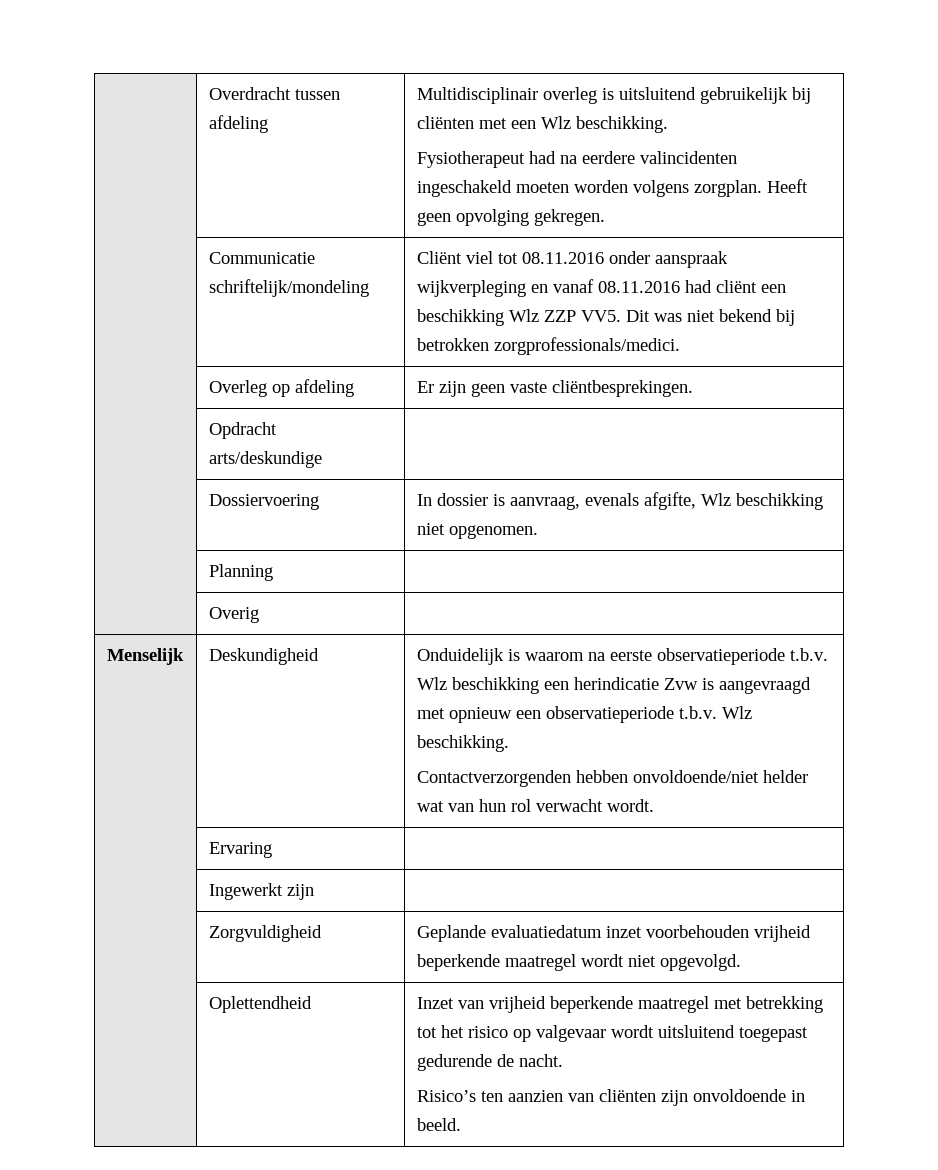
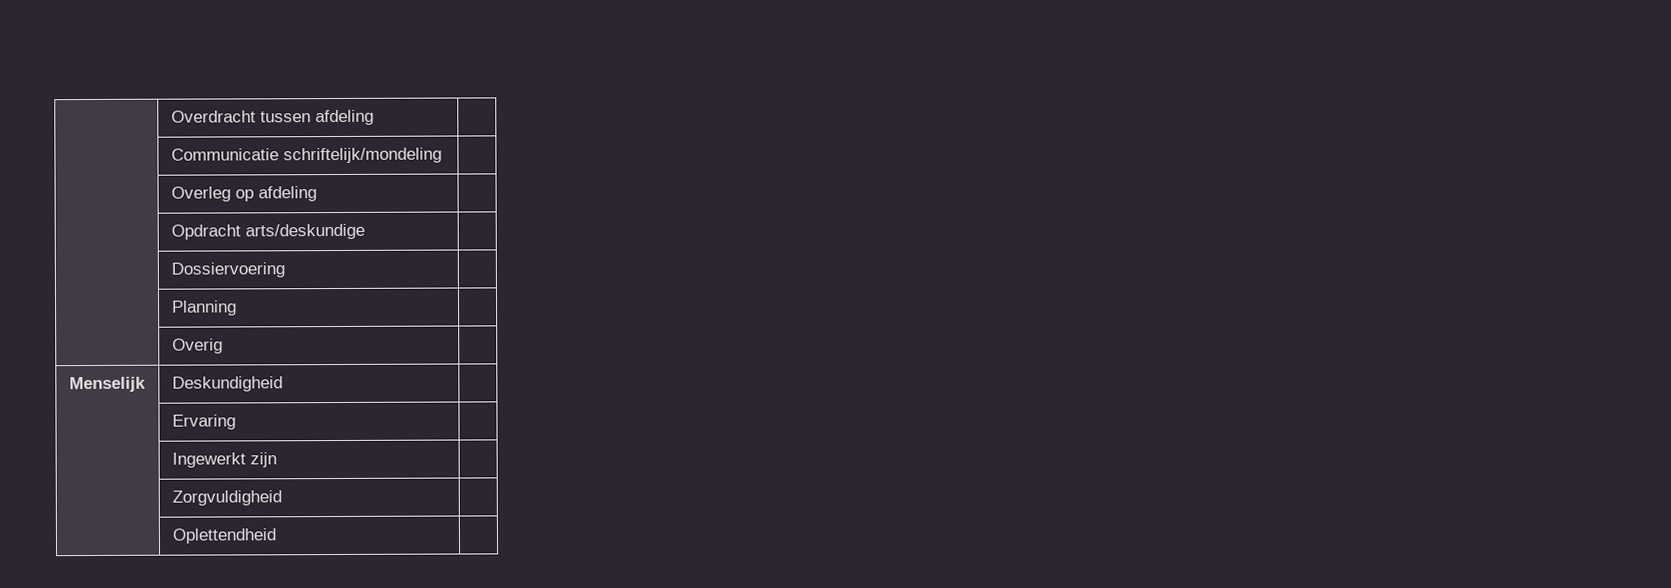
[416,87,811,104] [416,116,668,133] [416,151,737,168] [416,179,808,197] [416,209,605,226] [208,252,315,264] [208,279,369,297] [416,251,728,268] [416,279,786,297] [416,309,795,326] [416,337,680,355] [208,379,354,397] [416,380,693,397] [208,422,277,439] [208,451,322,468] [208,494,319,510] [416,492,823,510] [416,523,538,539] [208,564,273,581] [208,607,259,623] [106,648,184,665] [208,648,319,665] [416,648,828,665] [416,677,811,694] [416,706,752,723] [416,735,509,752] [416,770,808,787] [416,799,654,812] [208,842,272,858] [208,883,314,900] [208,925,322,942] [416,925,811,942] [416,954,741,971] [208,996,312,1013] [416,996,823,1013] [416,1025,808,1042] [416,1054,563,1071] [416,1089,805,1106] [416,1118,461,1131] Multidisciplinair overleg is uitsluitend gebruikelijk bij cliënten met een Wlz beschikking. // Fysiotherapeut had na eerdere valincidenten ingeschakeld moeten worden volgens zorgplan. Heeft geen opvolging gekregen. // | Communicatie schriftelijk/mondeling | Cliënt viel tot 08.11.2016 onder aanspraak wijkverpleging en vanaf 08.11.2016 had cliënt een beschikking Wlz ZZP VV5. Dit was niet bekend bij betrokken zorgprofessionals/medici. // | Overleg op afdeling | Er zijn geen vaste cliëntbesprekingen. // | Opdracht arts/deskundige | // | Dossiervoering | In dossier is aanvraag, evenals afgifte, Wlz beschikking niet opgenomen. // | Planning | // | Overig | // Menselijk | Deskundigheid | Onduidelijk is waarom na eerste observatieperiode t.b.v. Wlz beschikking een herindicatie Zvw is aangevraagd met opnieuw een observatieperiode t.b.v. Wlz beschikking. // Contactverzorgenden hebben onvoldoende/niet helder wat van hun rol verwacht wordt. // | Ervaring | // | Ingewerkt zijn | // | Zorgvuldigheid | Geplande evaluatiedatum inzet voorbehouden vrijheid beperkende maatregel wordt niet opgevolgd. // | Oplettendheid | Inzet van vrijheid beperkende maatregel met betrekking tot het risico op valgevaar wordt uitsluitend toegepast gedurende de nacht. // Risico’s ten aanzien van cliënten zijn onvoldoende in beeld. -> [170,147,442,164] [170,186,317,202] [170,223,365,240] [170,262,285,278] [171,300,237,316] [171,338,223,354] [68,376,146,393] [171,376,283,392] [171,414,236,430] [171,452,277,468] [171,490,282,506] [171,528,276,544] // | Communicatie schriftelijk/mondeling | // | Overleg op afdeling | // | Opdracht arts/deskundige | // | Dossiervoering | // | Planning | // | Overig | // Menselijk | Deskundigheid | // | Ervaring | // | Ingewerkt zijn | // | Zorgvuldigheid | // | Oplettendheid |

